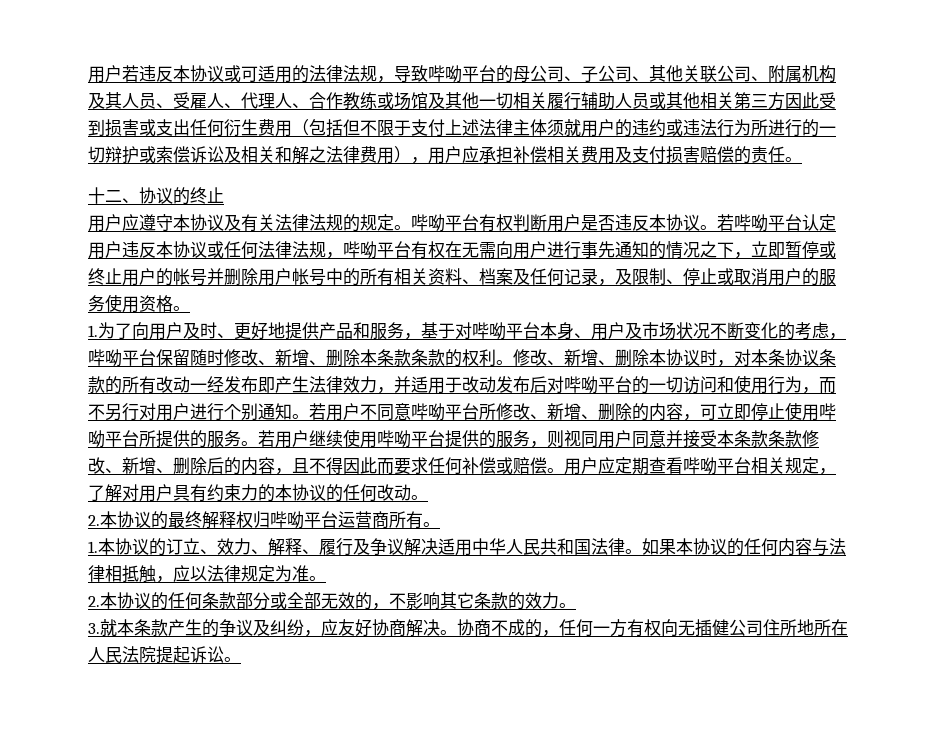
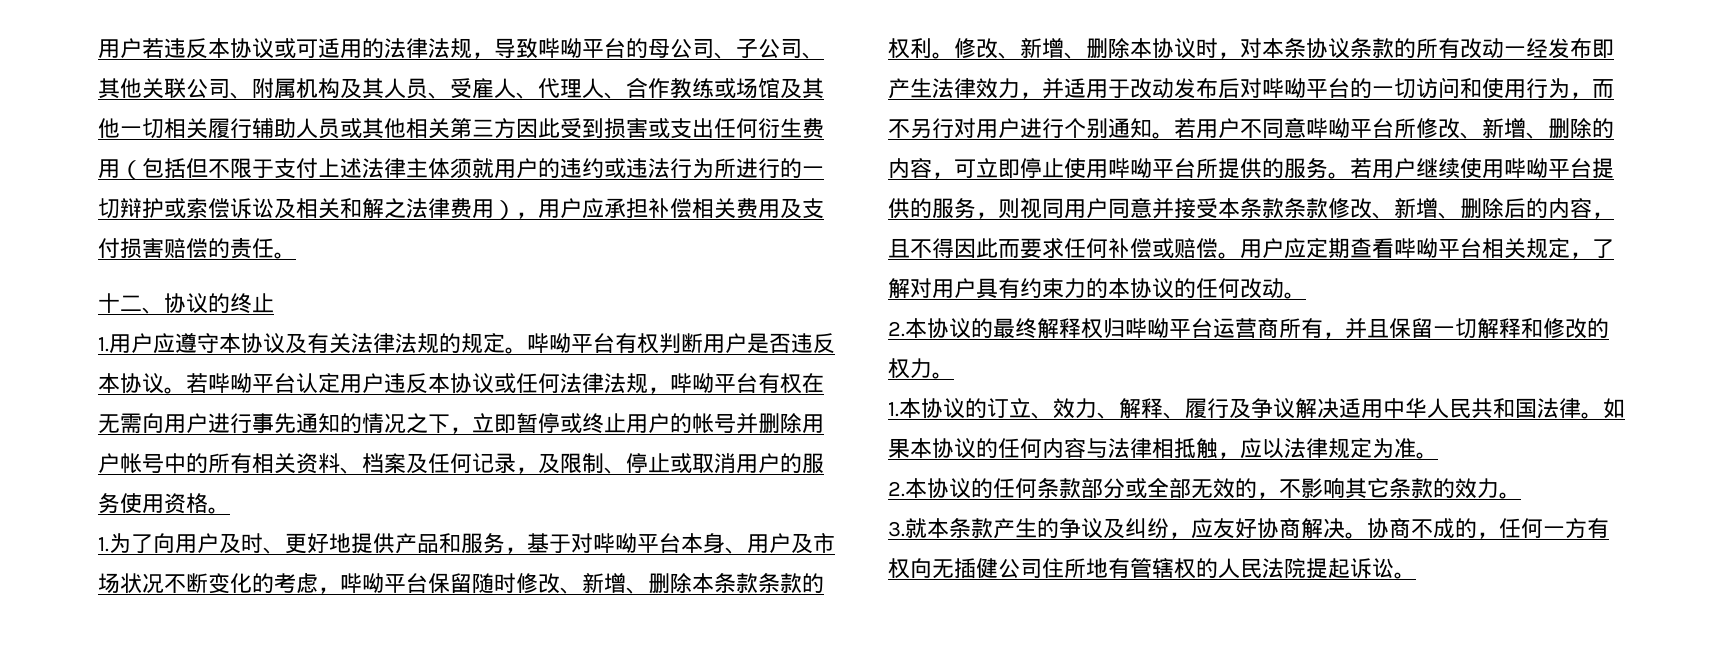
(224, 195) none -> [98,337,109,352] 1.
(423, 520) none -> [1323,318,1609,339] [888,358,932,379] ，并且保留一切解释和修改的权力
[814,619,848,636] 所在 -> [1108,558,1218,579] 有管辖权的

